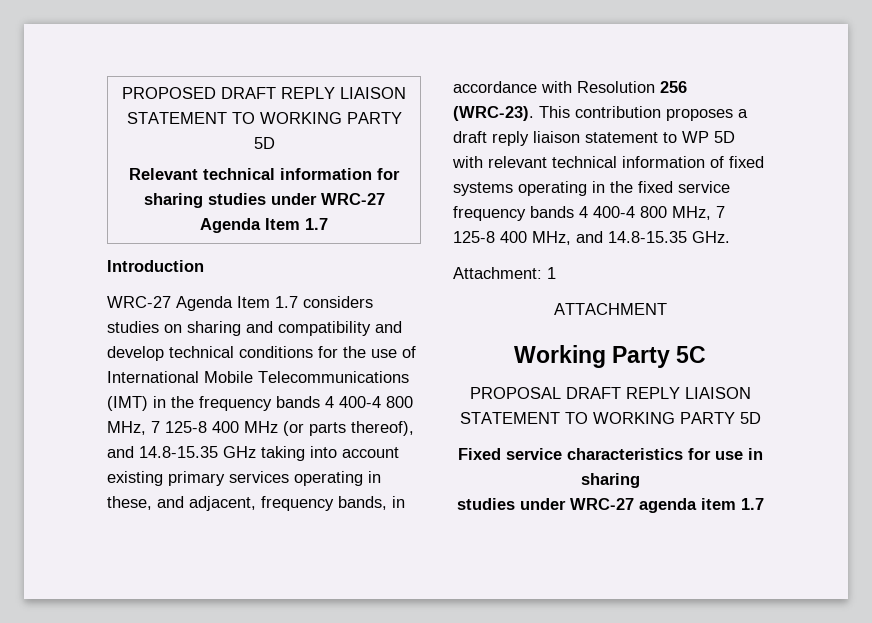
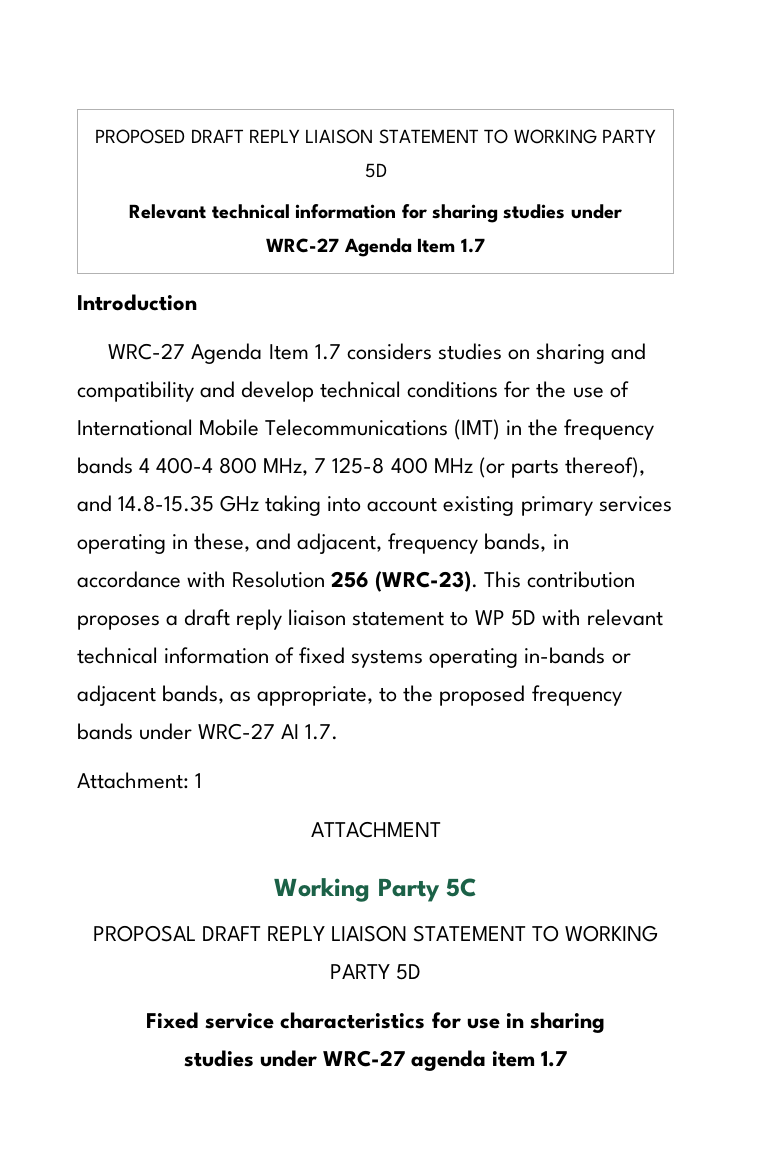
[592,181,730,193] [453,206,725,221] [453,231,730,245] in the fixed service frequency bands 4 400-4 800 MHz, 7 125-8 400 MHz, and 14.8-15.35 GHz. -> [524,647,631,664] [77,685,622,706] [77,723,339,740] in-bands or adjacent bands, as appropriate, to the proposed frequency bands under WRC-27 AI 1.7.

